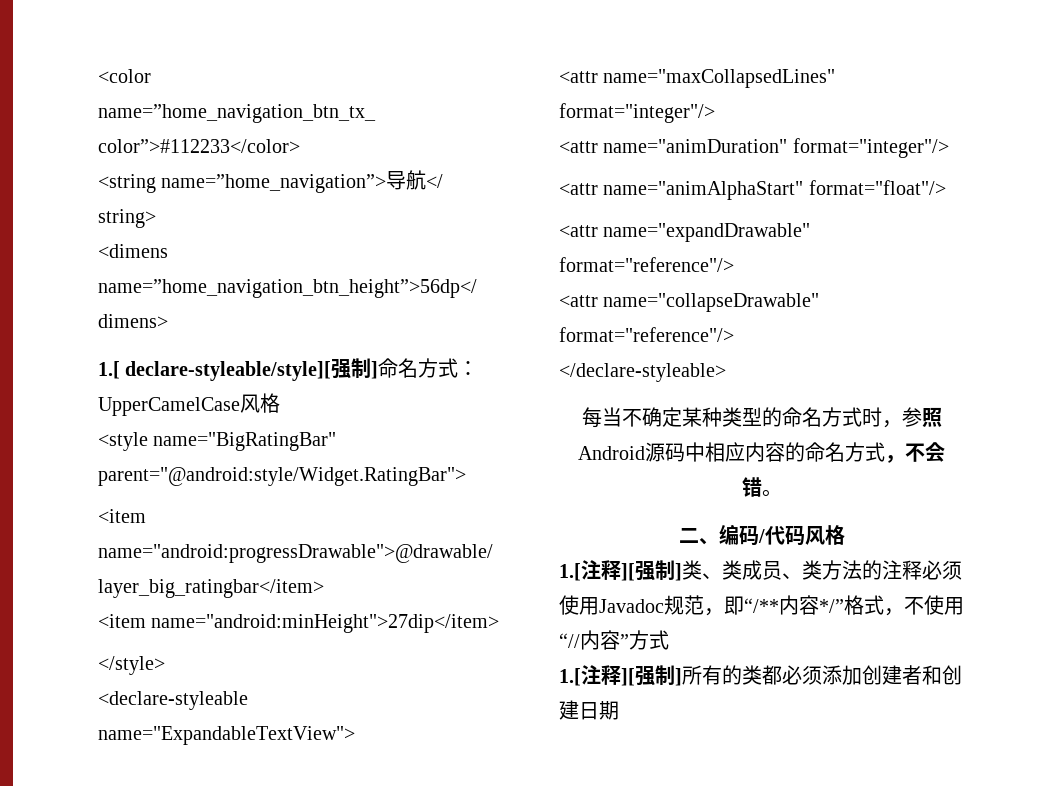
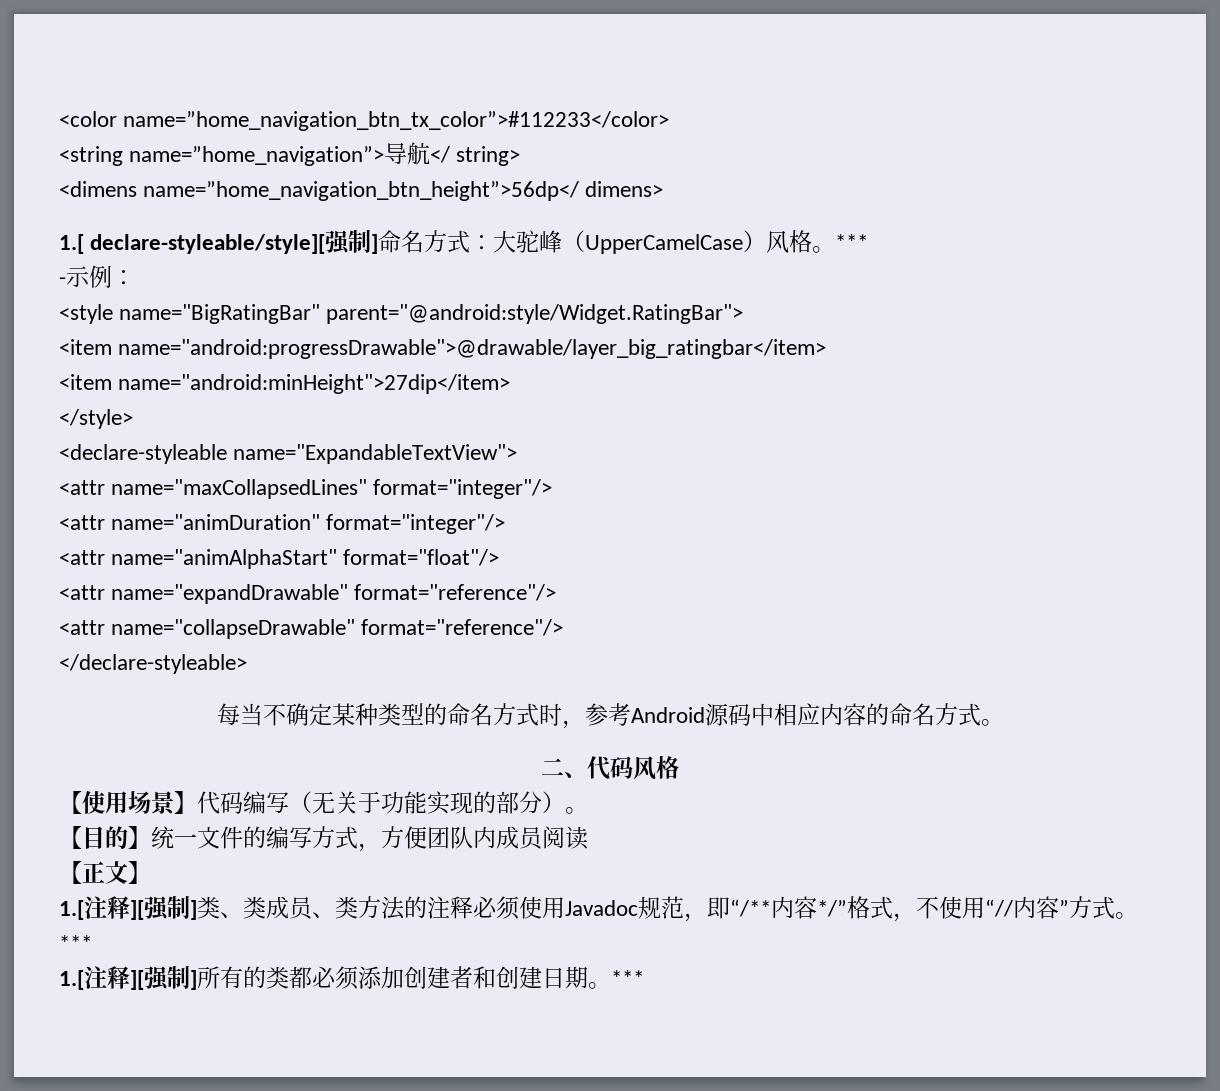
[98,393,280,416] UpperCamelCase风格 -> [493,230,869,254] [59,265,135,288] 大驼峰（UpperCamelCase）风格。*** // -示例：
[921,407,942,427] 照 -> [607,703,631,726] 考
[885,442,945,463] [741,477,762,497] ，不会错 -> (981, 714) none
[718,524,765,546] 编码/ -> (587, 775) none
(845, 535) none -> [59,791,588,815] [59,826,588,852] [59,861,151,884] // 【使用场景】代码编写（无关于功能实现的部分）。 // 【目的】统一文件的编写方式，方便团队内成员阅读 // 【正文】
(669, 640) none -> [1115,912,1138,919] [59,935,92,951] 。***
(619, 710) none -> [588,970,644,989] 。***

